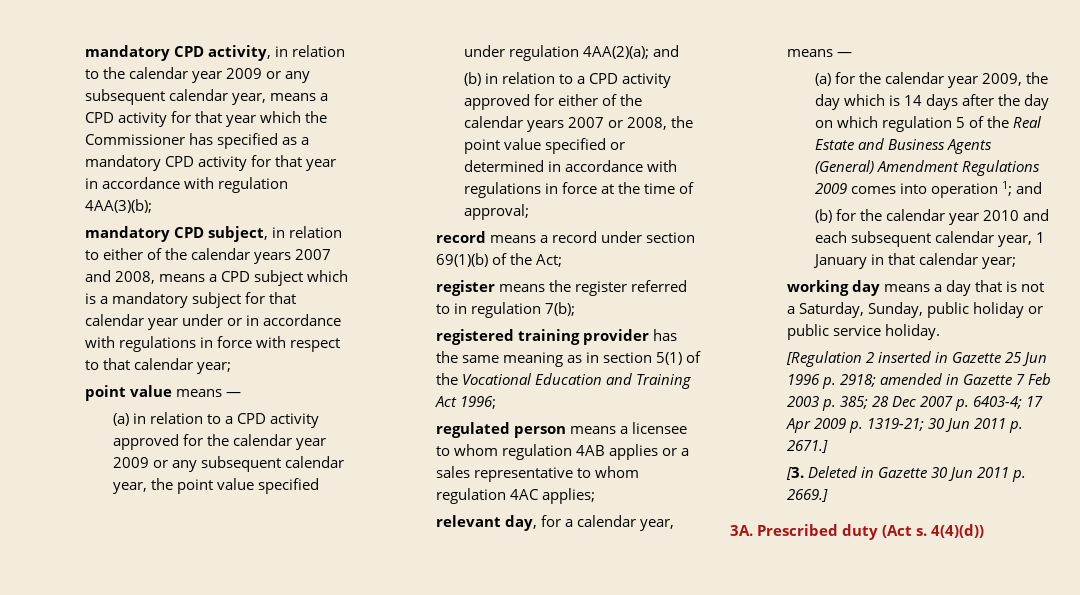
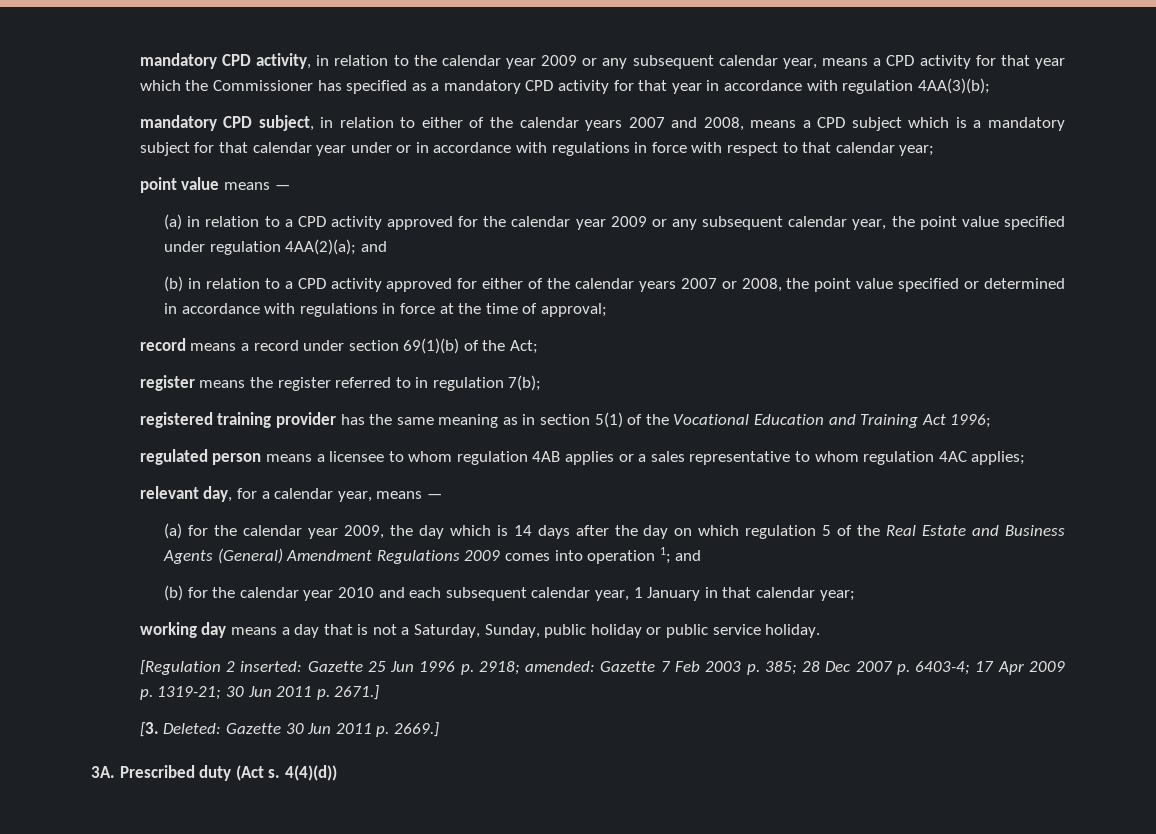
[877,351,948,363] inserted in -> [240,661,303,672] inserted:
[879,373,959,385] amended in -> [525,661,596,672] amended:
[807,466,874,478] Deleted in -> [163,723,222,734] Deleted:

